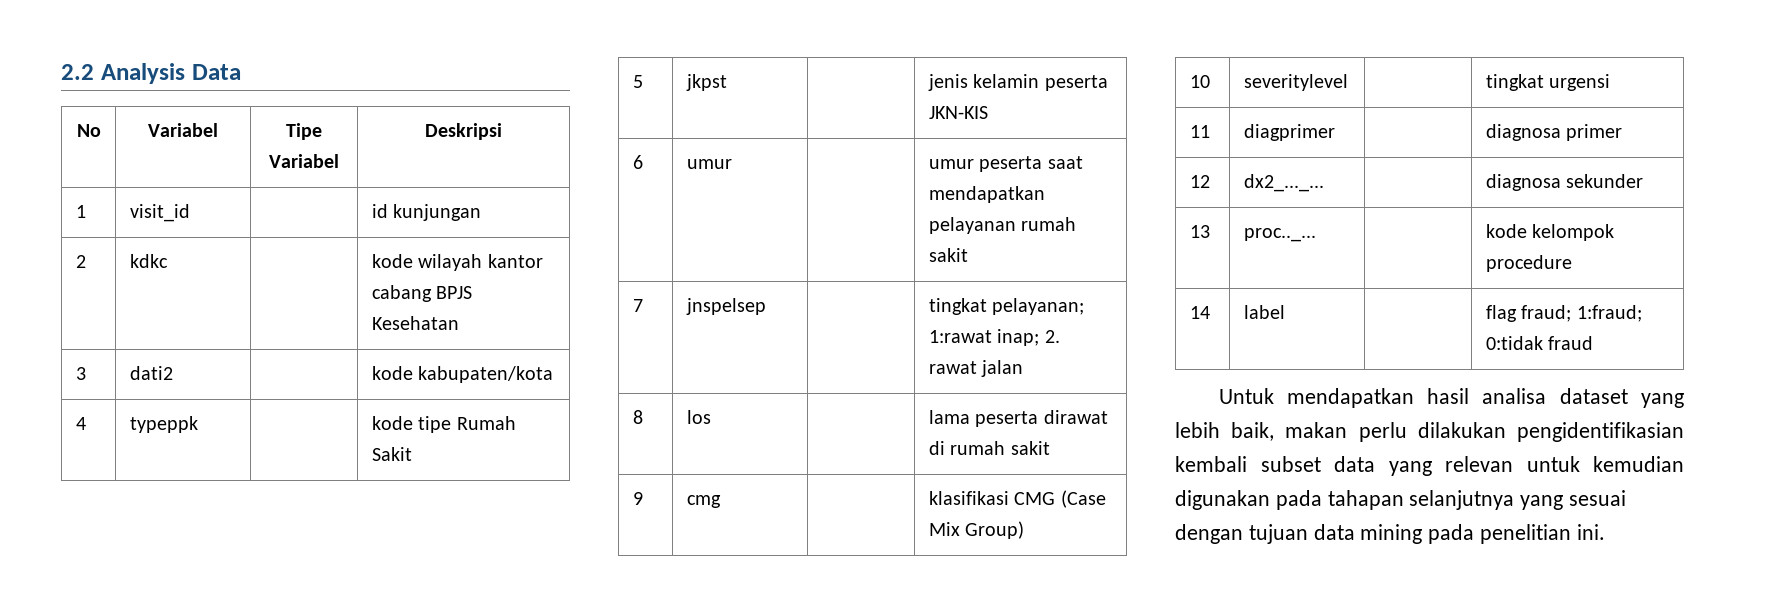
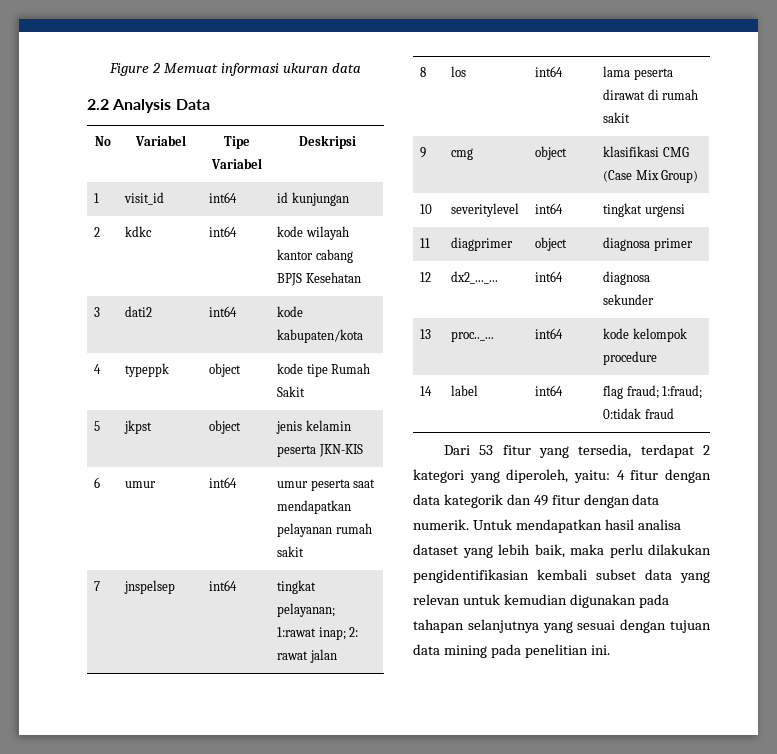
(61, 72) none -> [109,63,361,76] Figure 2 Memuat informasi ukuran data //
(190, 213) none -> [209,192,238,203] int64
(168, 261) none -> [209,226,238,237] int64
(173, 373) none -> [209,306,238,317] int64
(198, 424) none -> [209,363,242,377] object
(727, 82) none -> [209,420,242,434] object
(732, 164) none -> [209,477,238,488] int64
(766, 306) none -> [209,580,238,591] int64
[1044,330,1060,343] 2. -> [349,627,359,637] 2:
(711, 417) none -> [535,66,564,77] int64
(721, 501) none -> [535,146,568,160] object
(1348, 82) none -> [535,203,564,214] int64
(1335, 132) none -> [535,237,568,251] object
(1324, 183) none -> [535,271,564,282] int64
(1316, 235) none -> [535,328,564,339] int64
(1285, 312) none -> [535,385,564,396] int64
(1594, 343) none -> [444,444,710,458] [413,469,711,483] [413,494,660,508] [413,519,469,530] Dari 53 fitur yang tersedia, terdapat 2 kategori yang diperoleh, yaitu: 4 fitur dengan data kategorik dan 49 fitur dengan data numerik.
[1285,422,1348,438] makan -> [570,544,604,555] maka

